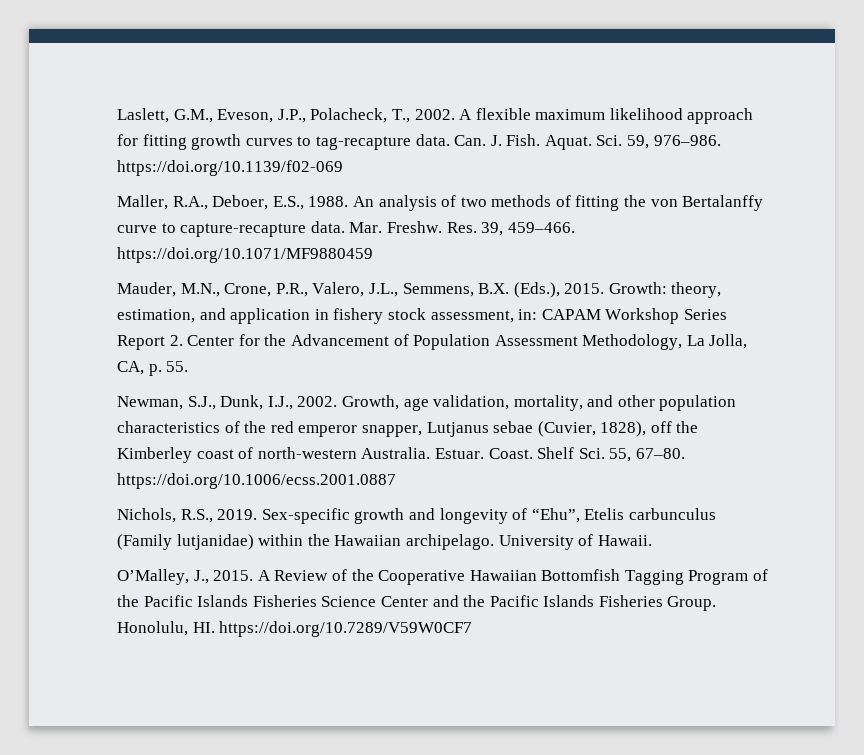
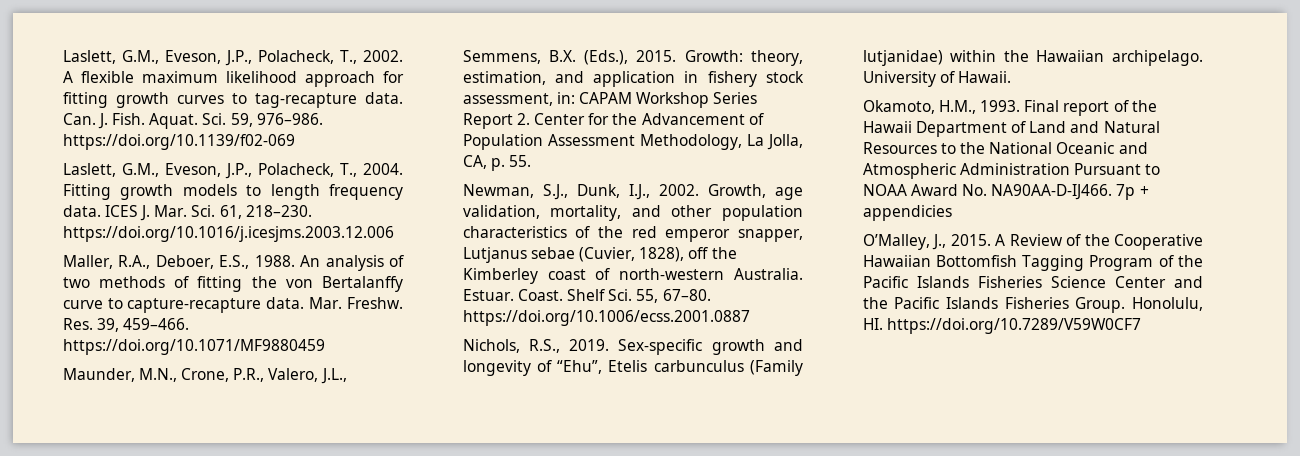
(343, 168) none -> [62,163,403,179] [62,184,403,200] [62,205,312,221] [62,226,394,242] // Laslett, G.M., Eveson, J.P., Polacheck, T., 2004. Fitting growth models to length frequency data. ICES J. Mar. Sci. 61, 218–230. https://doi.org/10.1016/j.icesjms.2003.12.006
[116,282,176,297] Mauder, -> [62,368,135,382] Maunder,
(652, 540) none -> [862,100,1157,116] [862,121,1160,137] [862,142,1148,154] [862,163,1161,179] [862,184,1149,200] [862,205,952,221] // Okamoto, H.M., 1993. Final report of the Hawaii Department of Land and Natural Resources to the National Oceanic and Atmospheric Administration Pursuant to NOAA Award No. NA90AA-D-IJ466. 7p + appendicies

